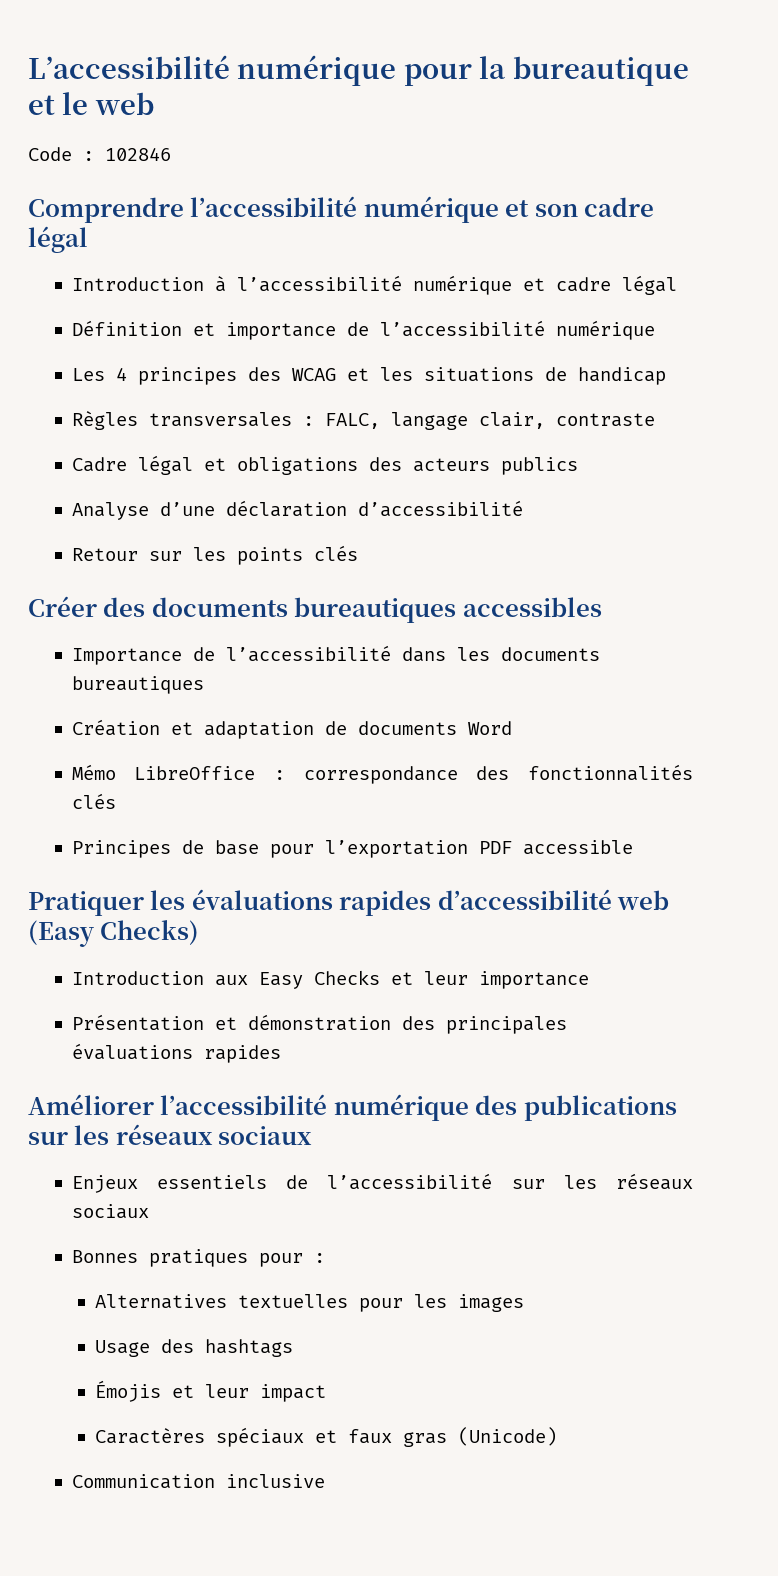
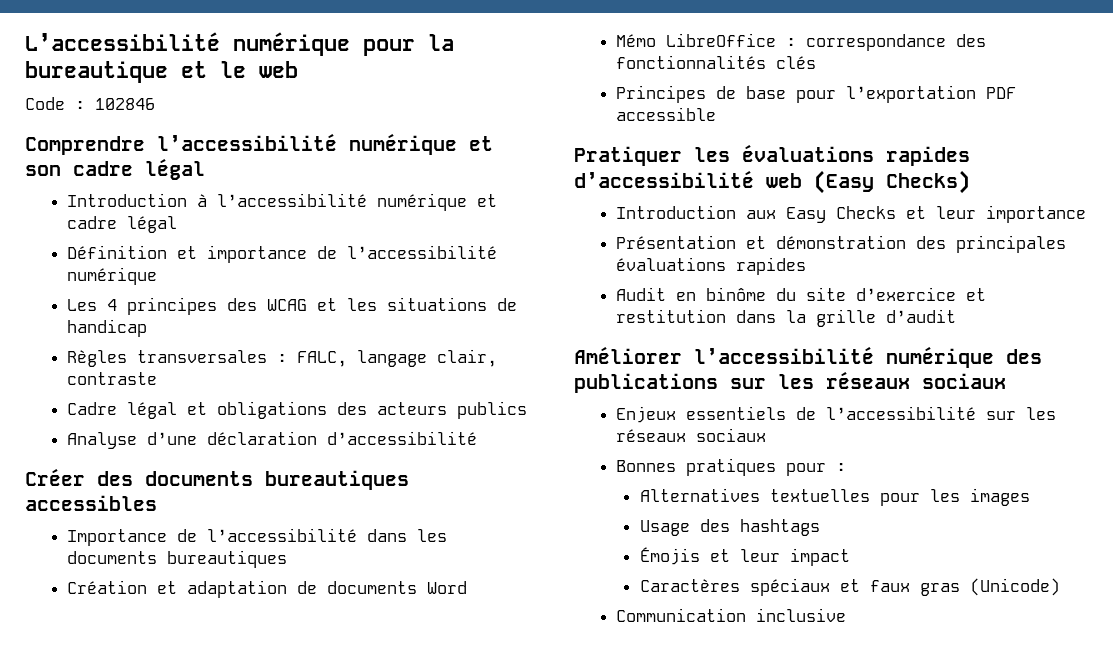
[71,545,358,565] // Retour sur les points clés -> (478, 438) none
(281, 1054) none -> [616,287,987,301] [616,309,957,327] // Audit en binôme du site d’exercice et restitution dans la grille d’audit

